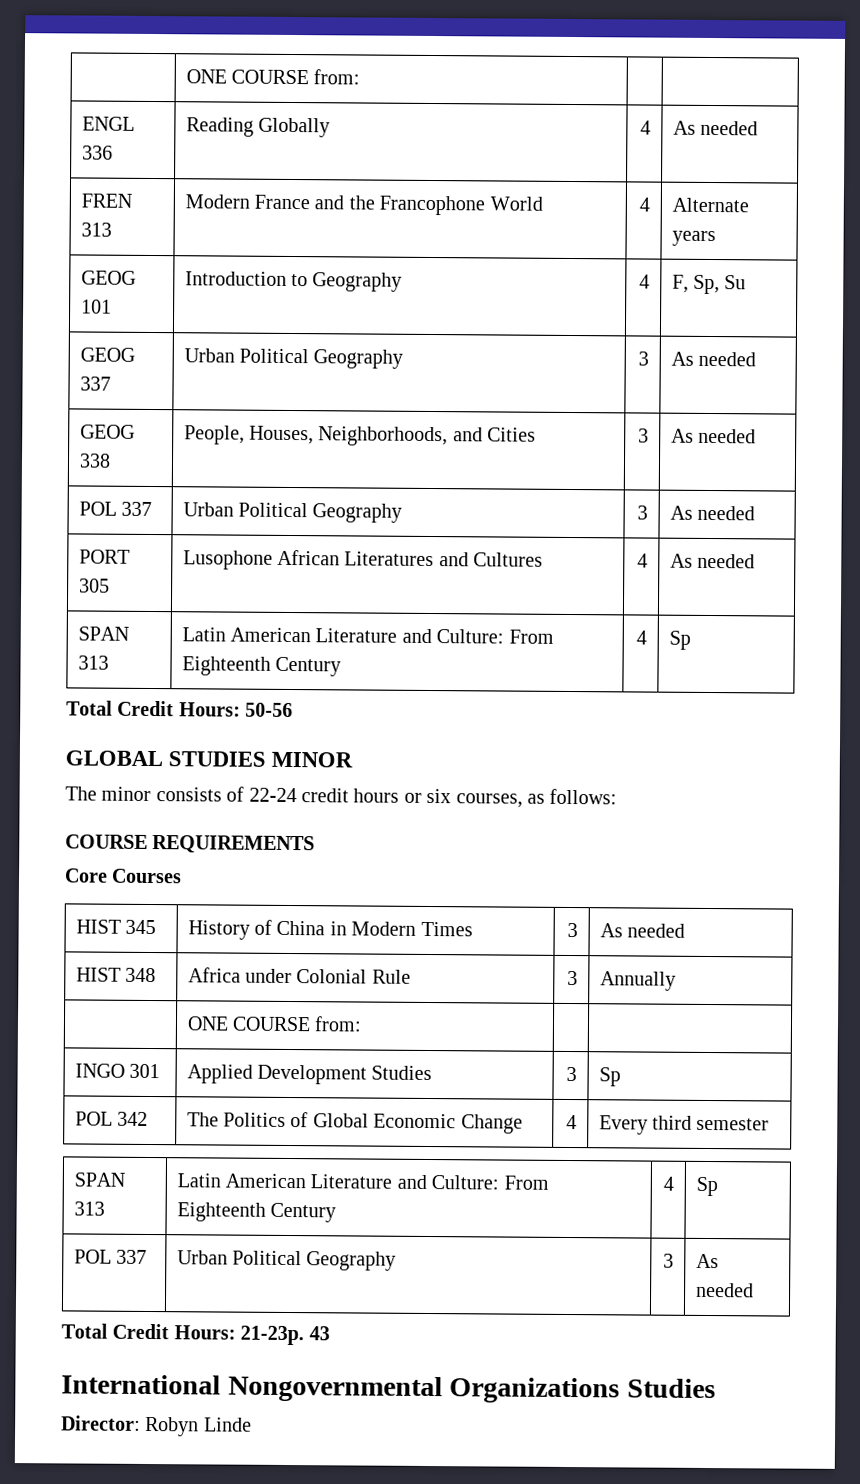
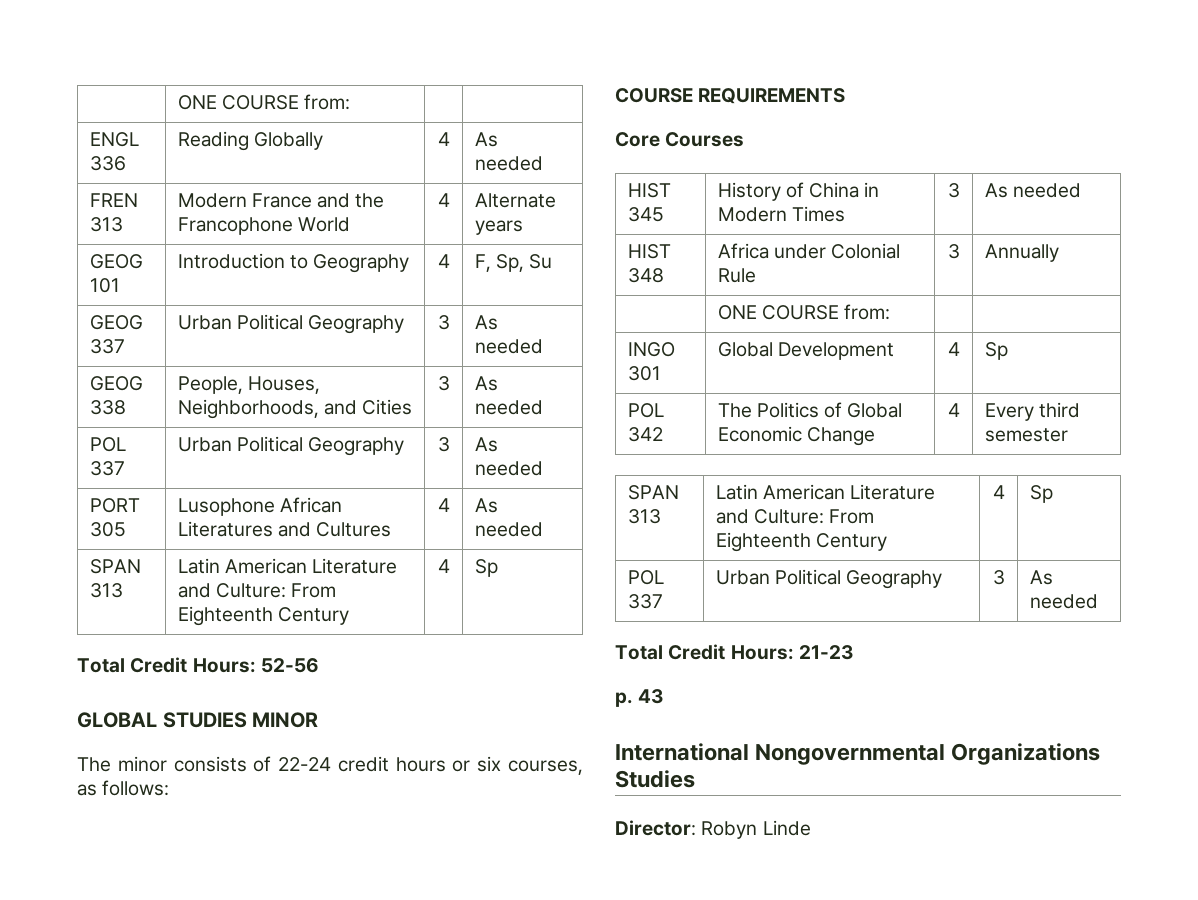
[245,702,294,718] 50-56 -> [260,658,319,673] 52-56
[186,1064,253,1084] Applied -> [717,342,773,357] Global
[371,1065,433,1081] [566,1066,578,1082] Studies | 3 -> [948,342,961,356] | 4
[240,1325,305,1346] 21-23p. -> [798,645,853,660] [615,692,633,707] 21-23 // p.

